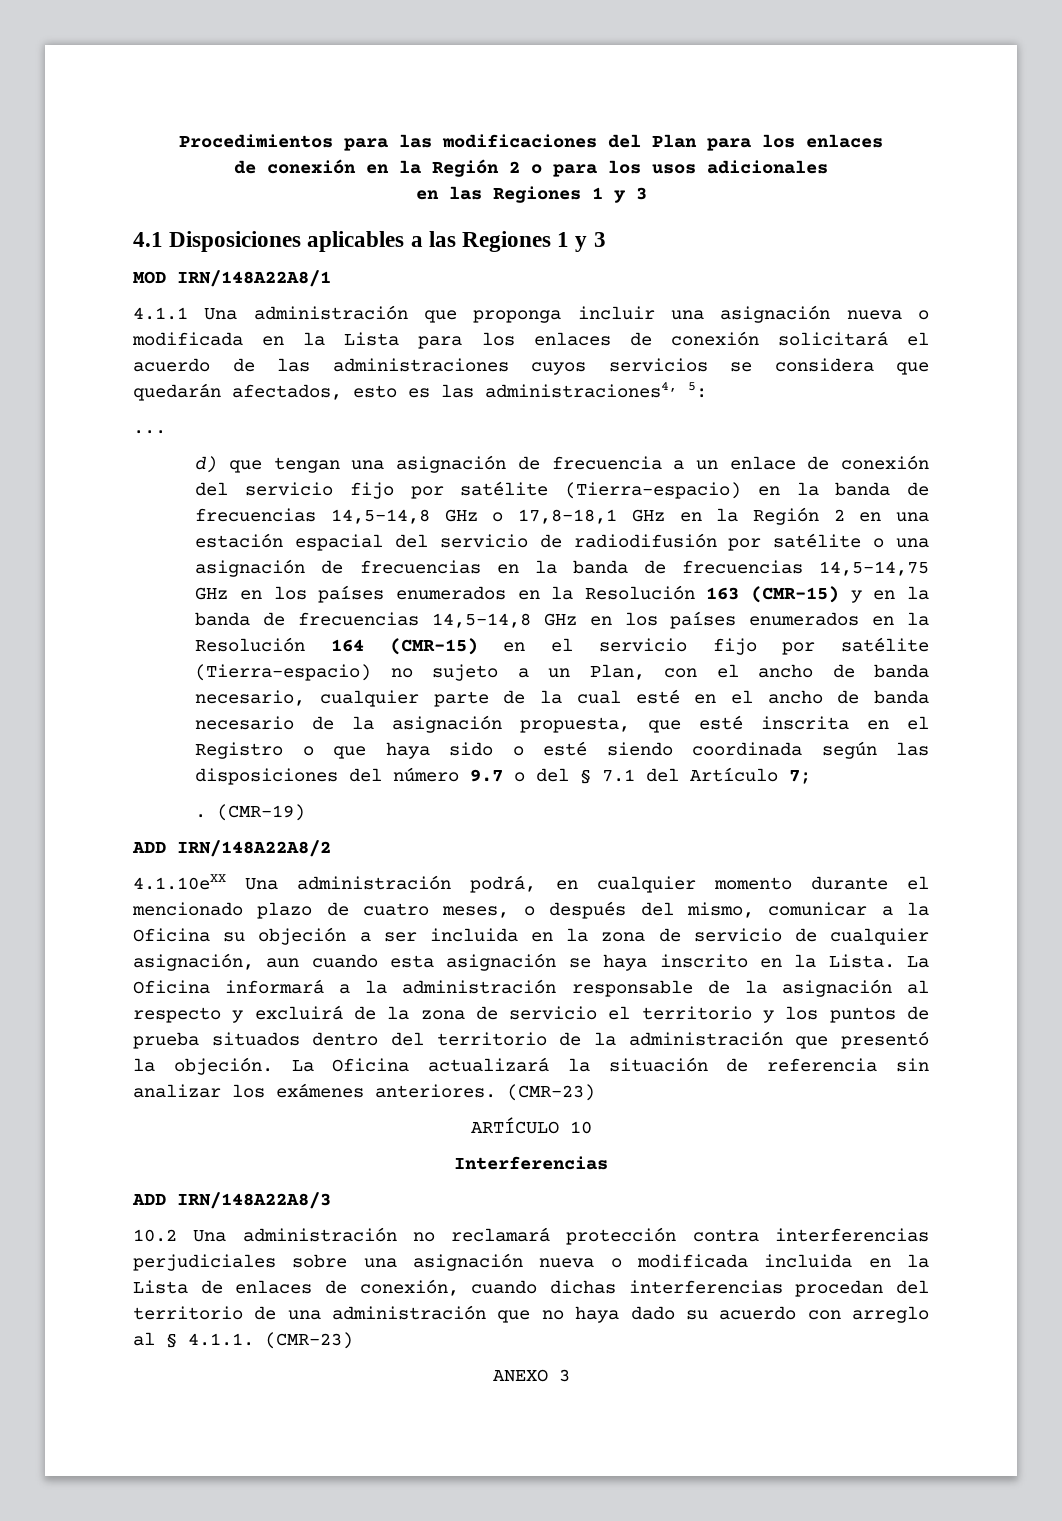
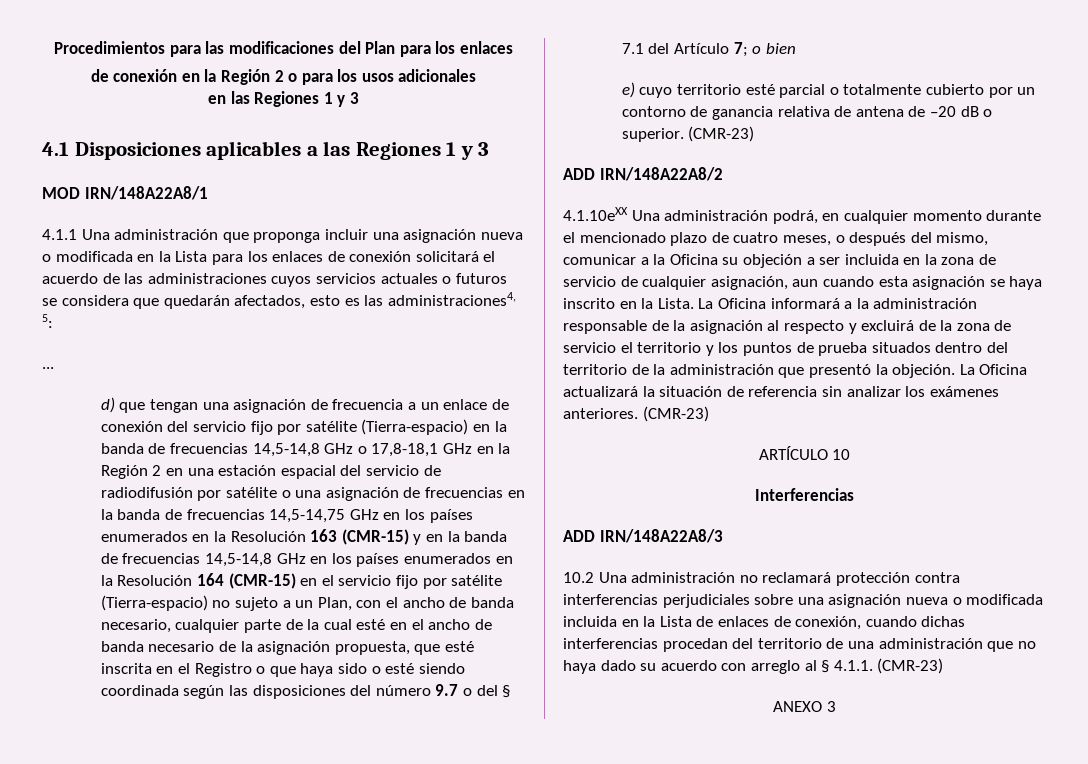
(708, 365) none -> [380,273,507,284] actuales o futuros
[195,804,306,821] // . (CMR-19) -> [752,43,796,54] [621,82,1036,98] [621,106,993,120] [621,126,755,142] o bien // e) cuyo territorio esté parcial o totalmente cubierto por un contorno de ganancia relativa de antena de –20 dB o superior. (CMR-23)

